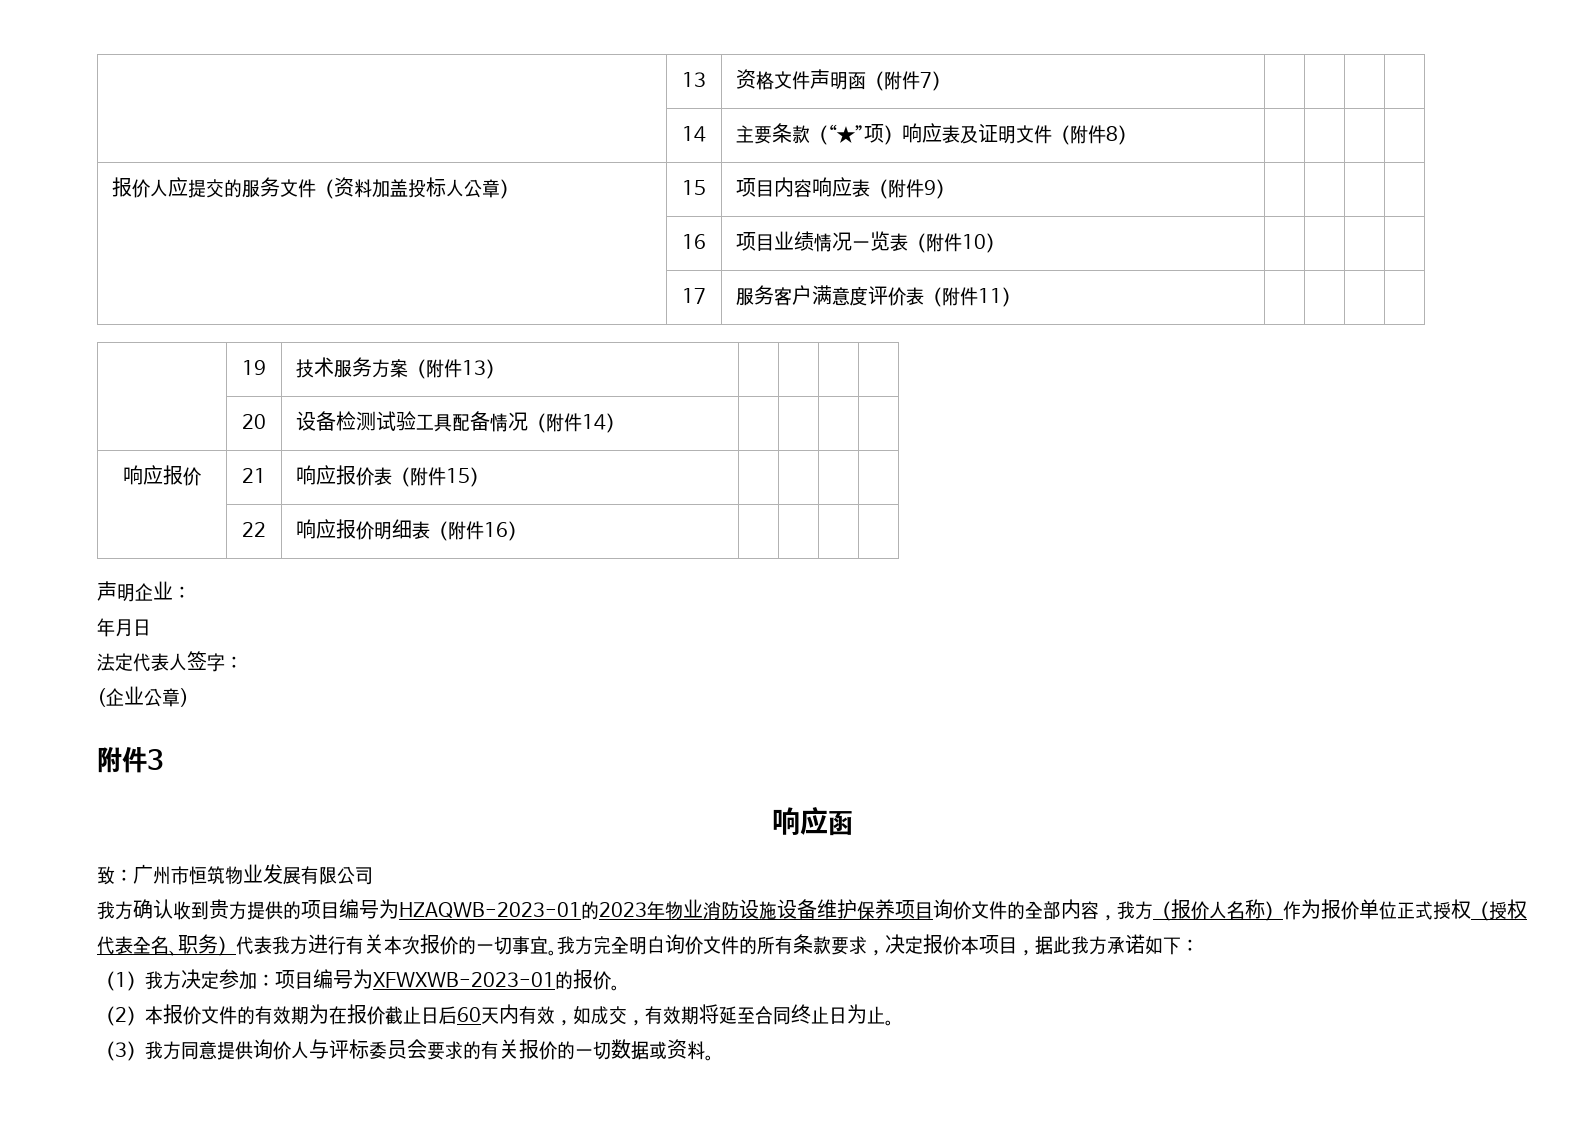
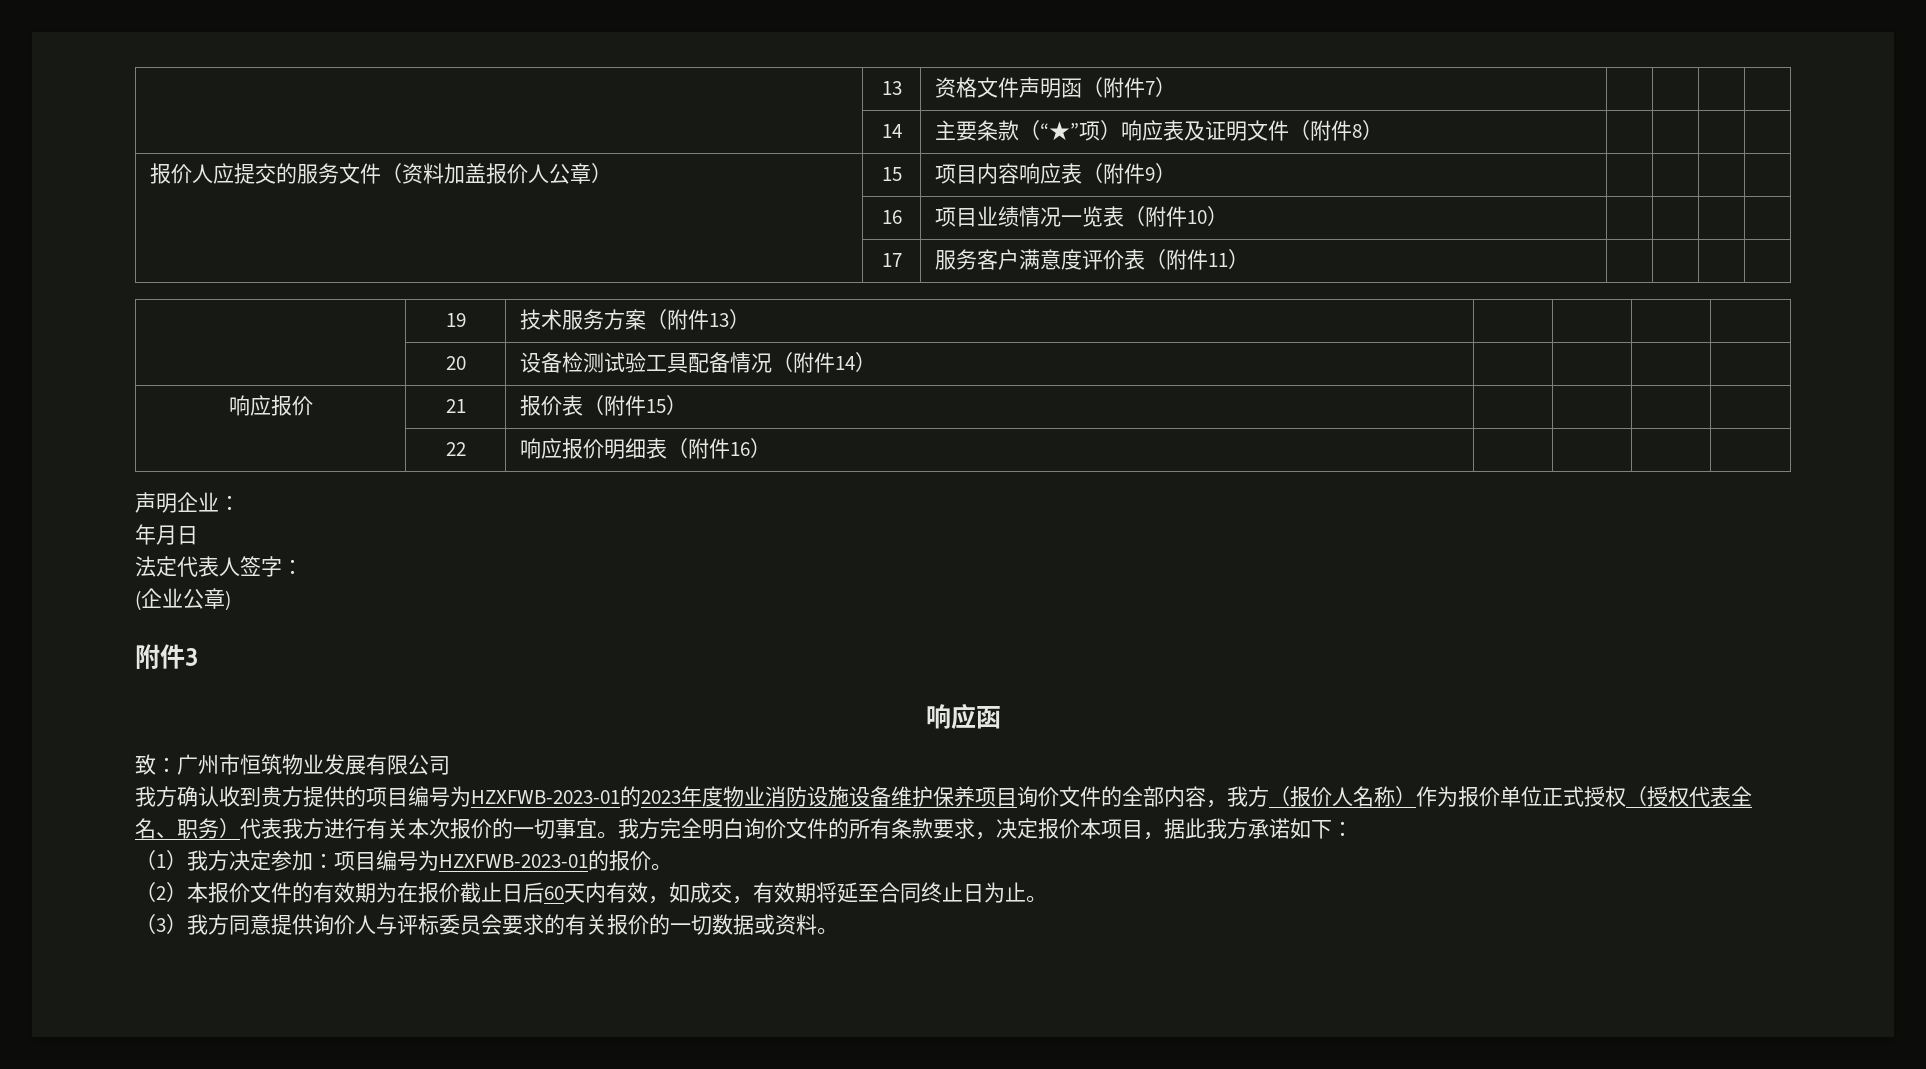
[407,177,446,198] 投标 -> [485,163,528,184] 报价
[295,465,336,485] 响应 -> (466, 406) none
[399,902,581,918] HZAQWB-2023-01 -> [471,790,620,804] HZXFWB-2023-01
(665, 910) none -> [702,786,723,807] 度
[373,972,555,988] XFWXWB-2023-01 -> [439,854,588,868] HZXFWB-2023-01

